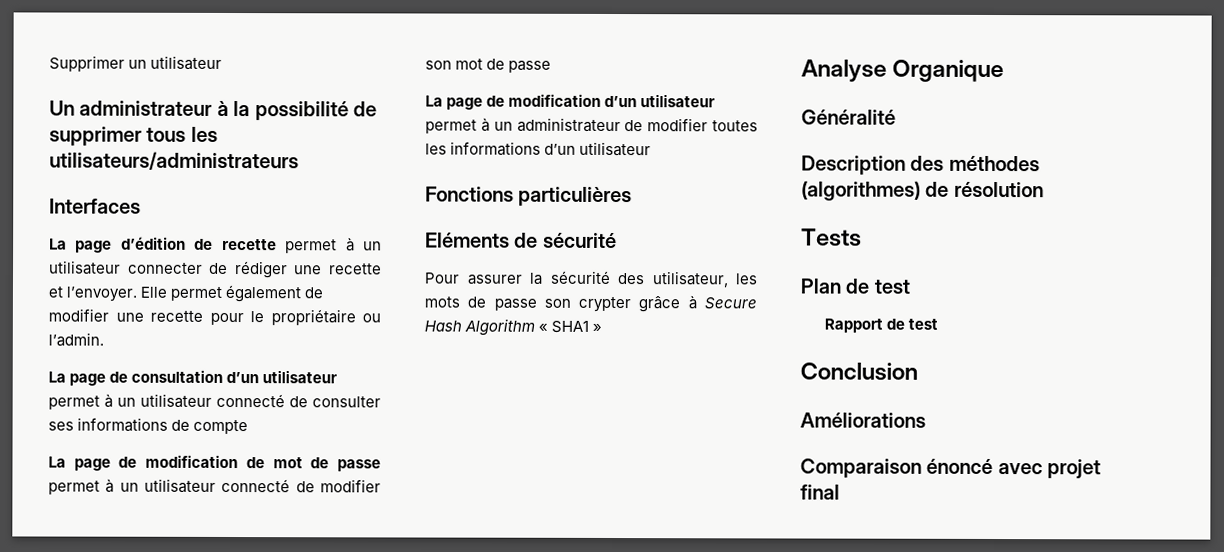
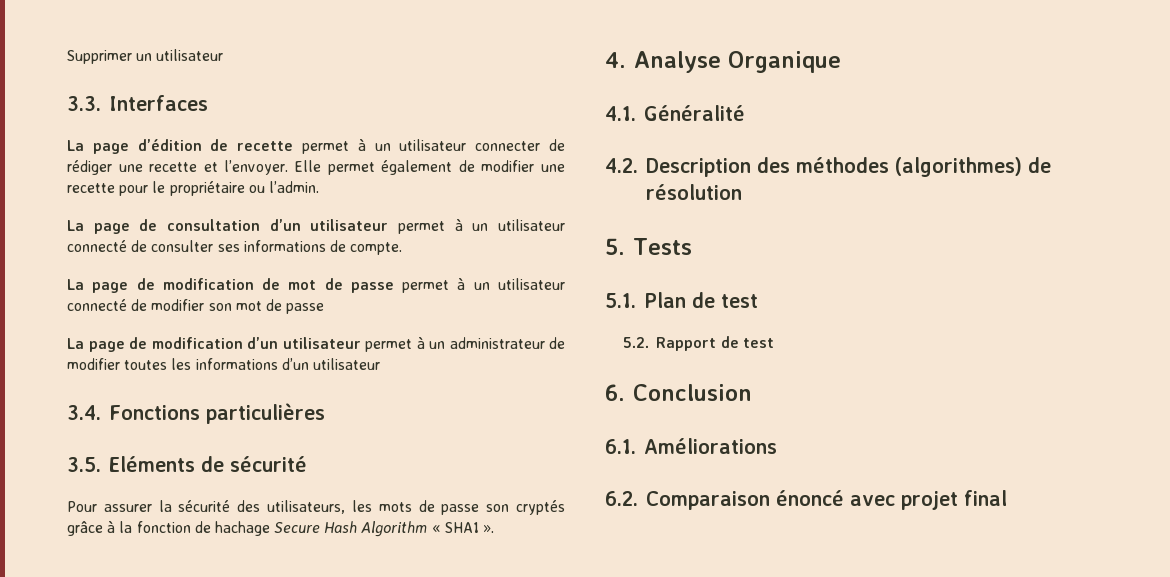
[49,100,377,121] [49,126,218,146] [49,151,299,171] Un administrateur à la possibilité de supprimer tous les utilisateurs/administrateurs // -> [67,96,101,111] 3.3.
[193,419,249,435] compte -> [350,242,403,255] compte.
(652, 149) none -> [67,405,101,420] 3.4.
(633, 196) none -> [67,457,101,472] 3.5.
[651,271,729,288] utilisateur, -> [267,500,346,514] utilisateurs,
[578,296,632,313] crypter -> [516,500,565,515] cryptés
(697, 302) none -> [119,521,270,536] la fonction de hachage
[592,323,603,332] » // -> [483,525,495,533] [605,52,626,68] ». // 4.
(1005, 71) none -> [605,106,636,121] 4.1.
(896, 117) none -> [605,158,638,173] 4.2.
(1044, 189) none -> [605,238,625,255] 5.
(862, 237) none -> [605,293,636,308] 5.1.
(910, 286) none -> [622,337,649,348] 5.2.
(939, 324) none -> [605,384,625,401] 6.
(918, 371) none -> [605,439,636,454] 6.1.
(926, 420) none -> [605,491,638,506] 6.2.

